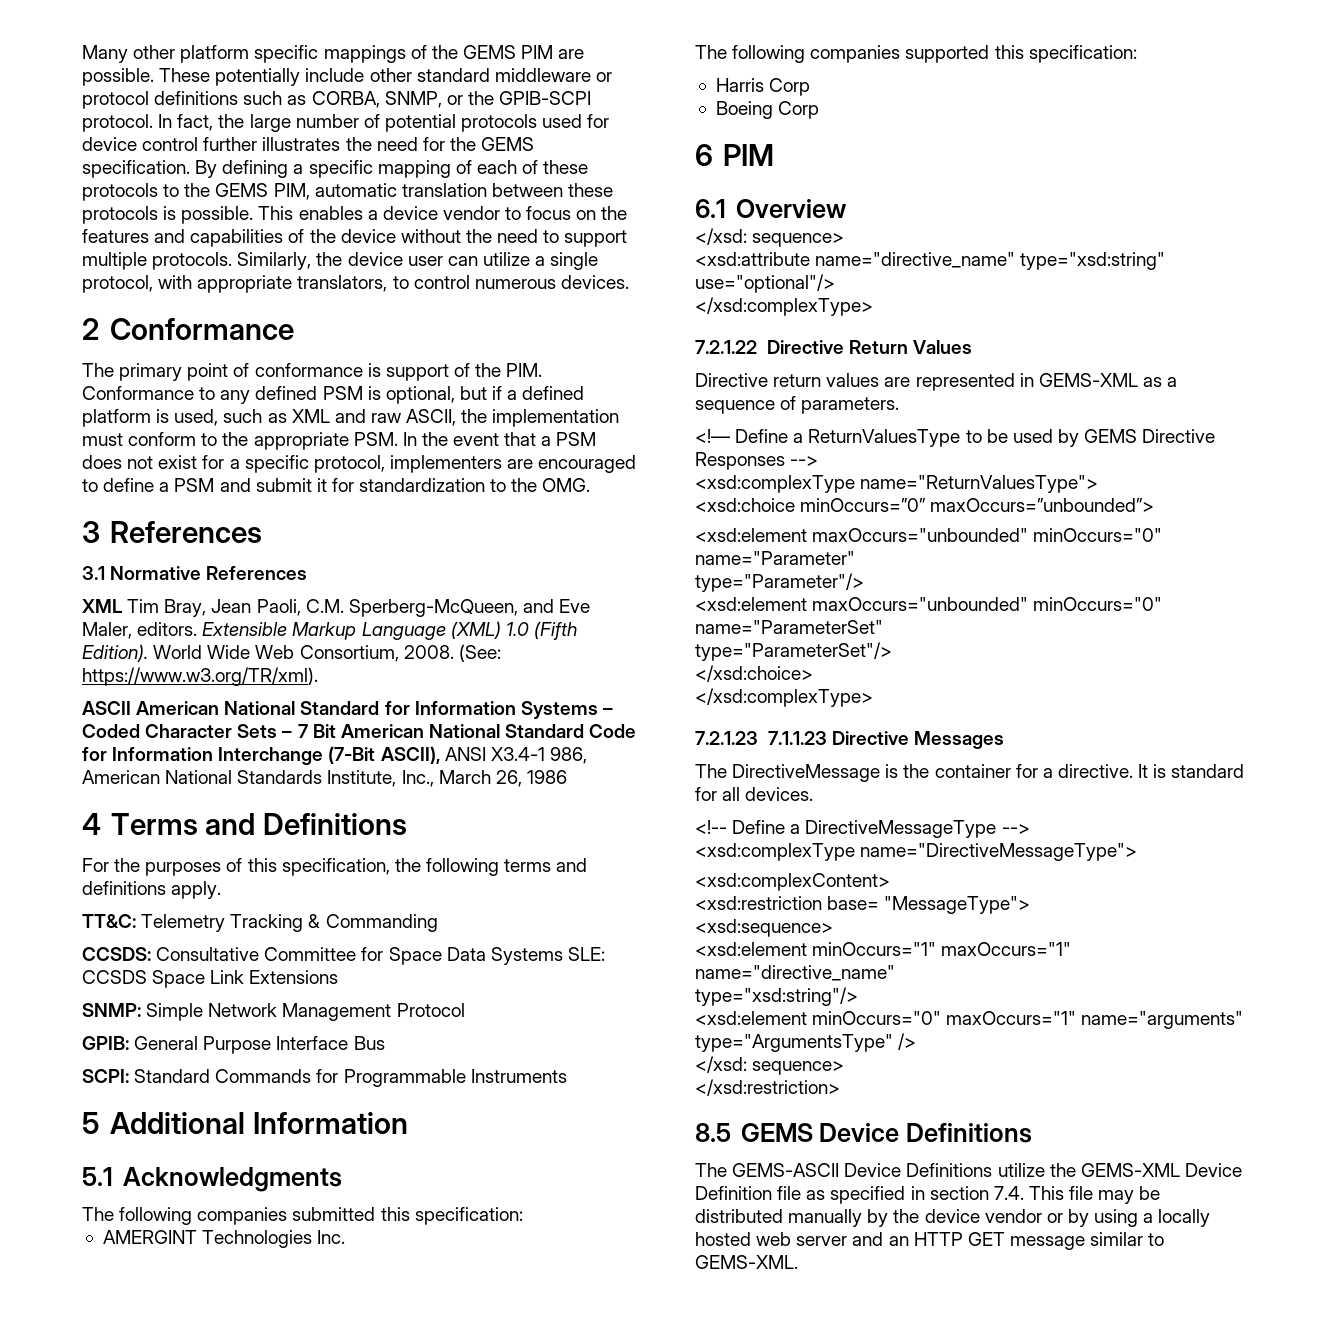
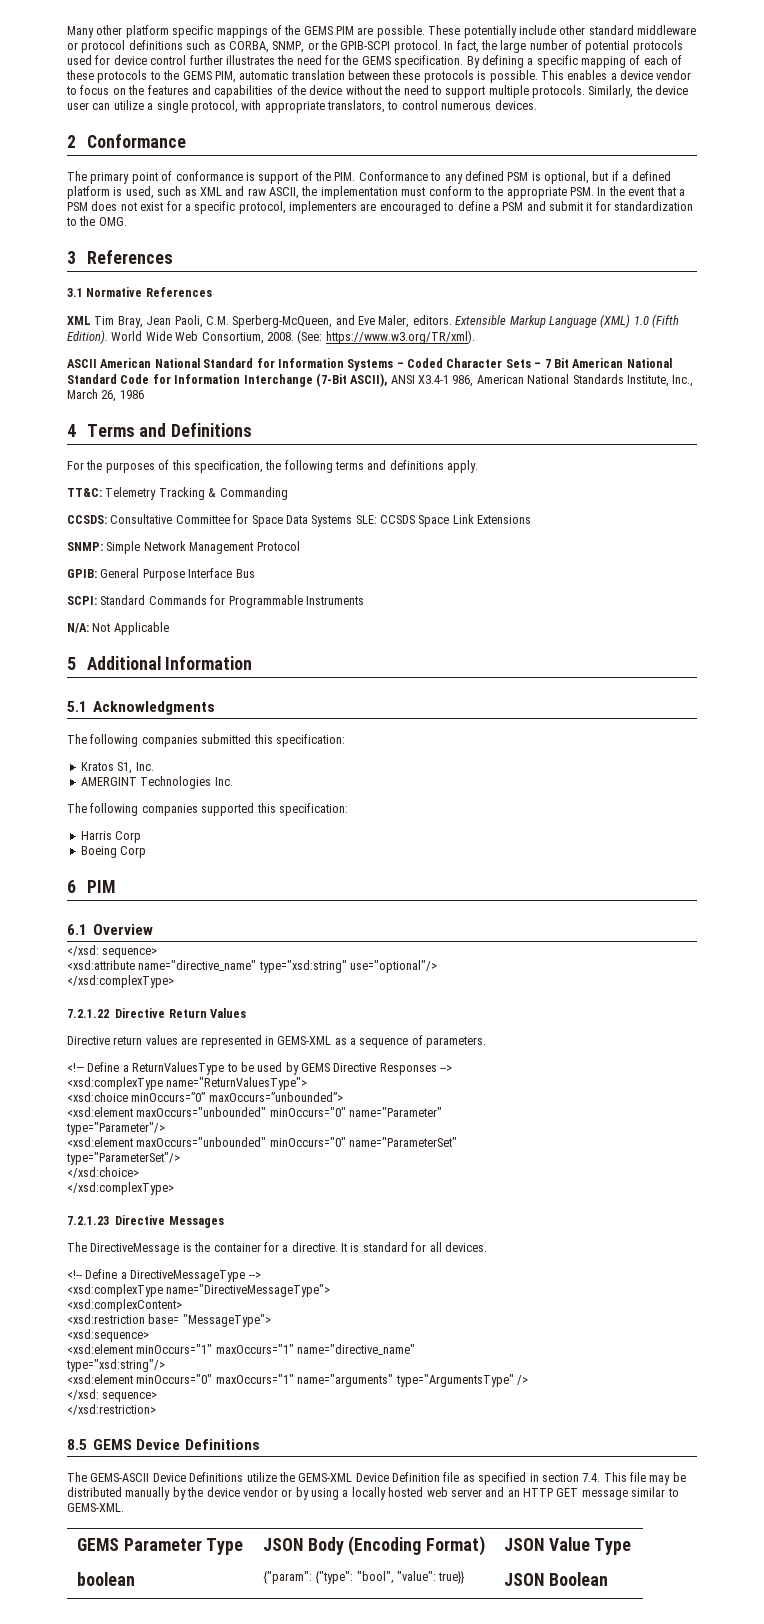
(567, 1076) none -> [67,622,169,635] // N/A: Not Applicable
(523, 1216) none -> [80,762,154,774] // Kratos S1, Inc.
[767,731,827,745] 7.1.1.23 -> (109, 1220) none
(798, 1262) none -> [76,1538,244,1555] [262,1536,485,1556] [503,1537,632,1555] [76,1572,135,1586] [262,1571,466,1584] [503,1572,608,1586] // GEMS Parameter Type | JSON Body (Encoding Format) | JSON Value Type // boolean | {"param": {"type": "bool", "value": true}} | JSON Boolean

